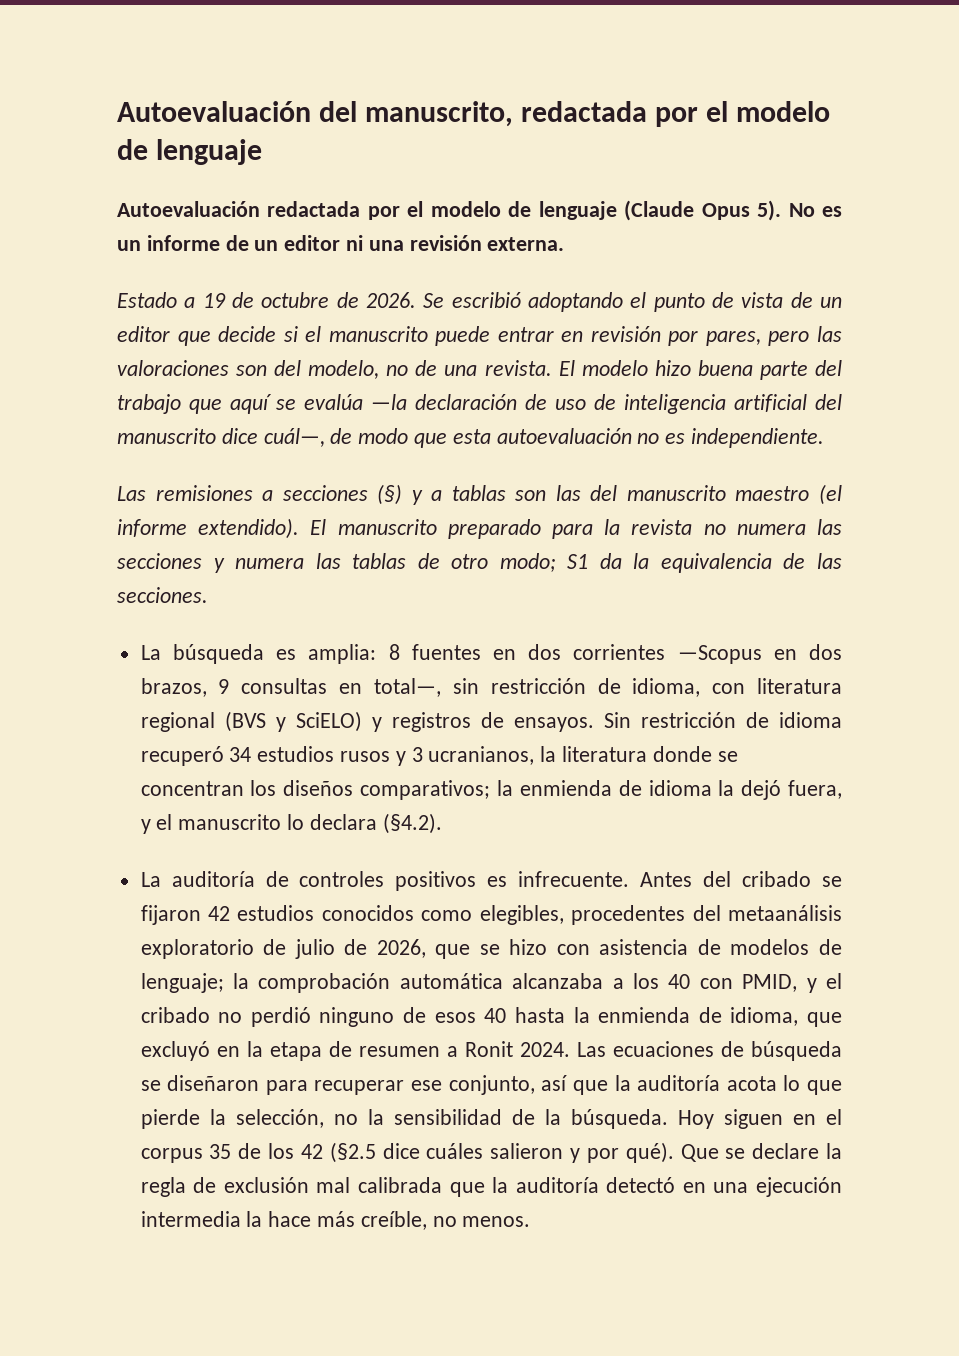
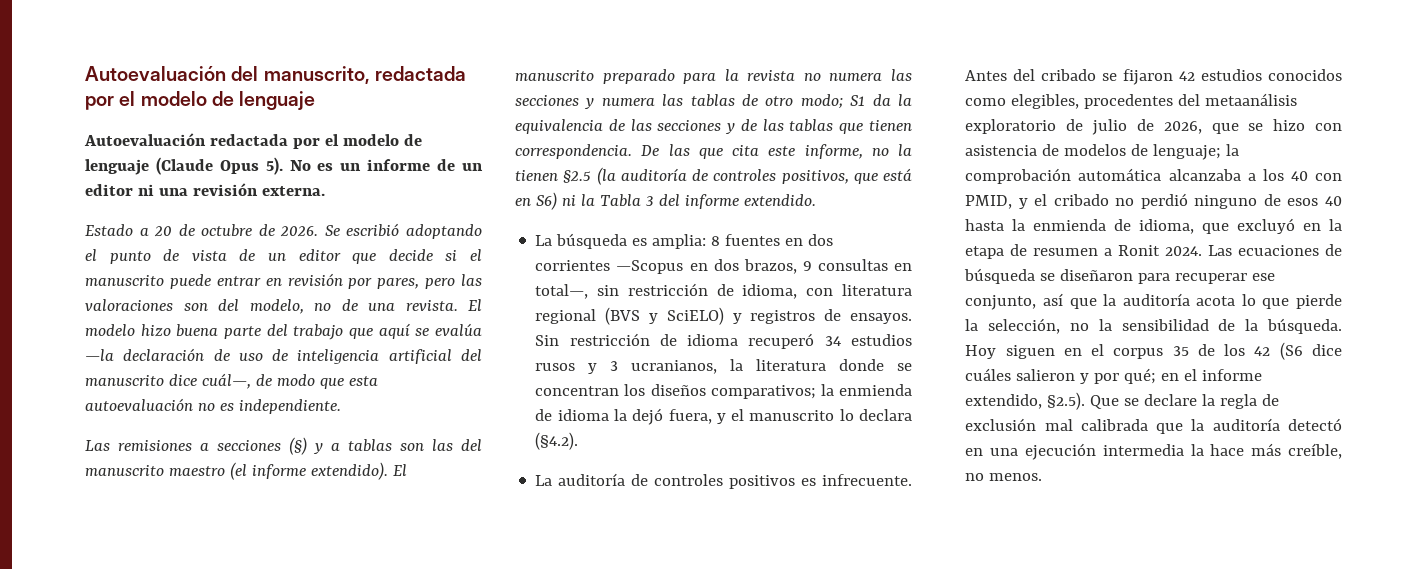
[202,293,226,308] 19 -> [154,226,173,237] 20
[117,587,208,603] secciones. -> [657,119,912,134] [515,144,912,159] [515,167,912,185] [515,192,816,210] secciones y de las tablas que tienen correspondencia. De las que cita este informe, no la tienen §2.5 (la auditoría de controles positivos, que está en S6) ni la Tabla 3 del informe extendido.
[329,1142,376,1163] (§2.5 -> [1279,342,1303,360] (S6
[625,1142,674,1163] qué). -> [1124,368,1263,384] [965,392,1086,410] qué; en el informe extendido, §2.5).

